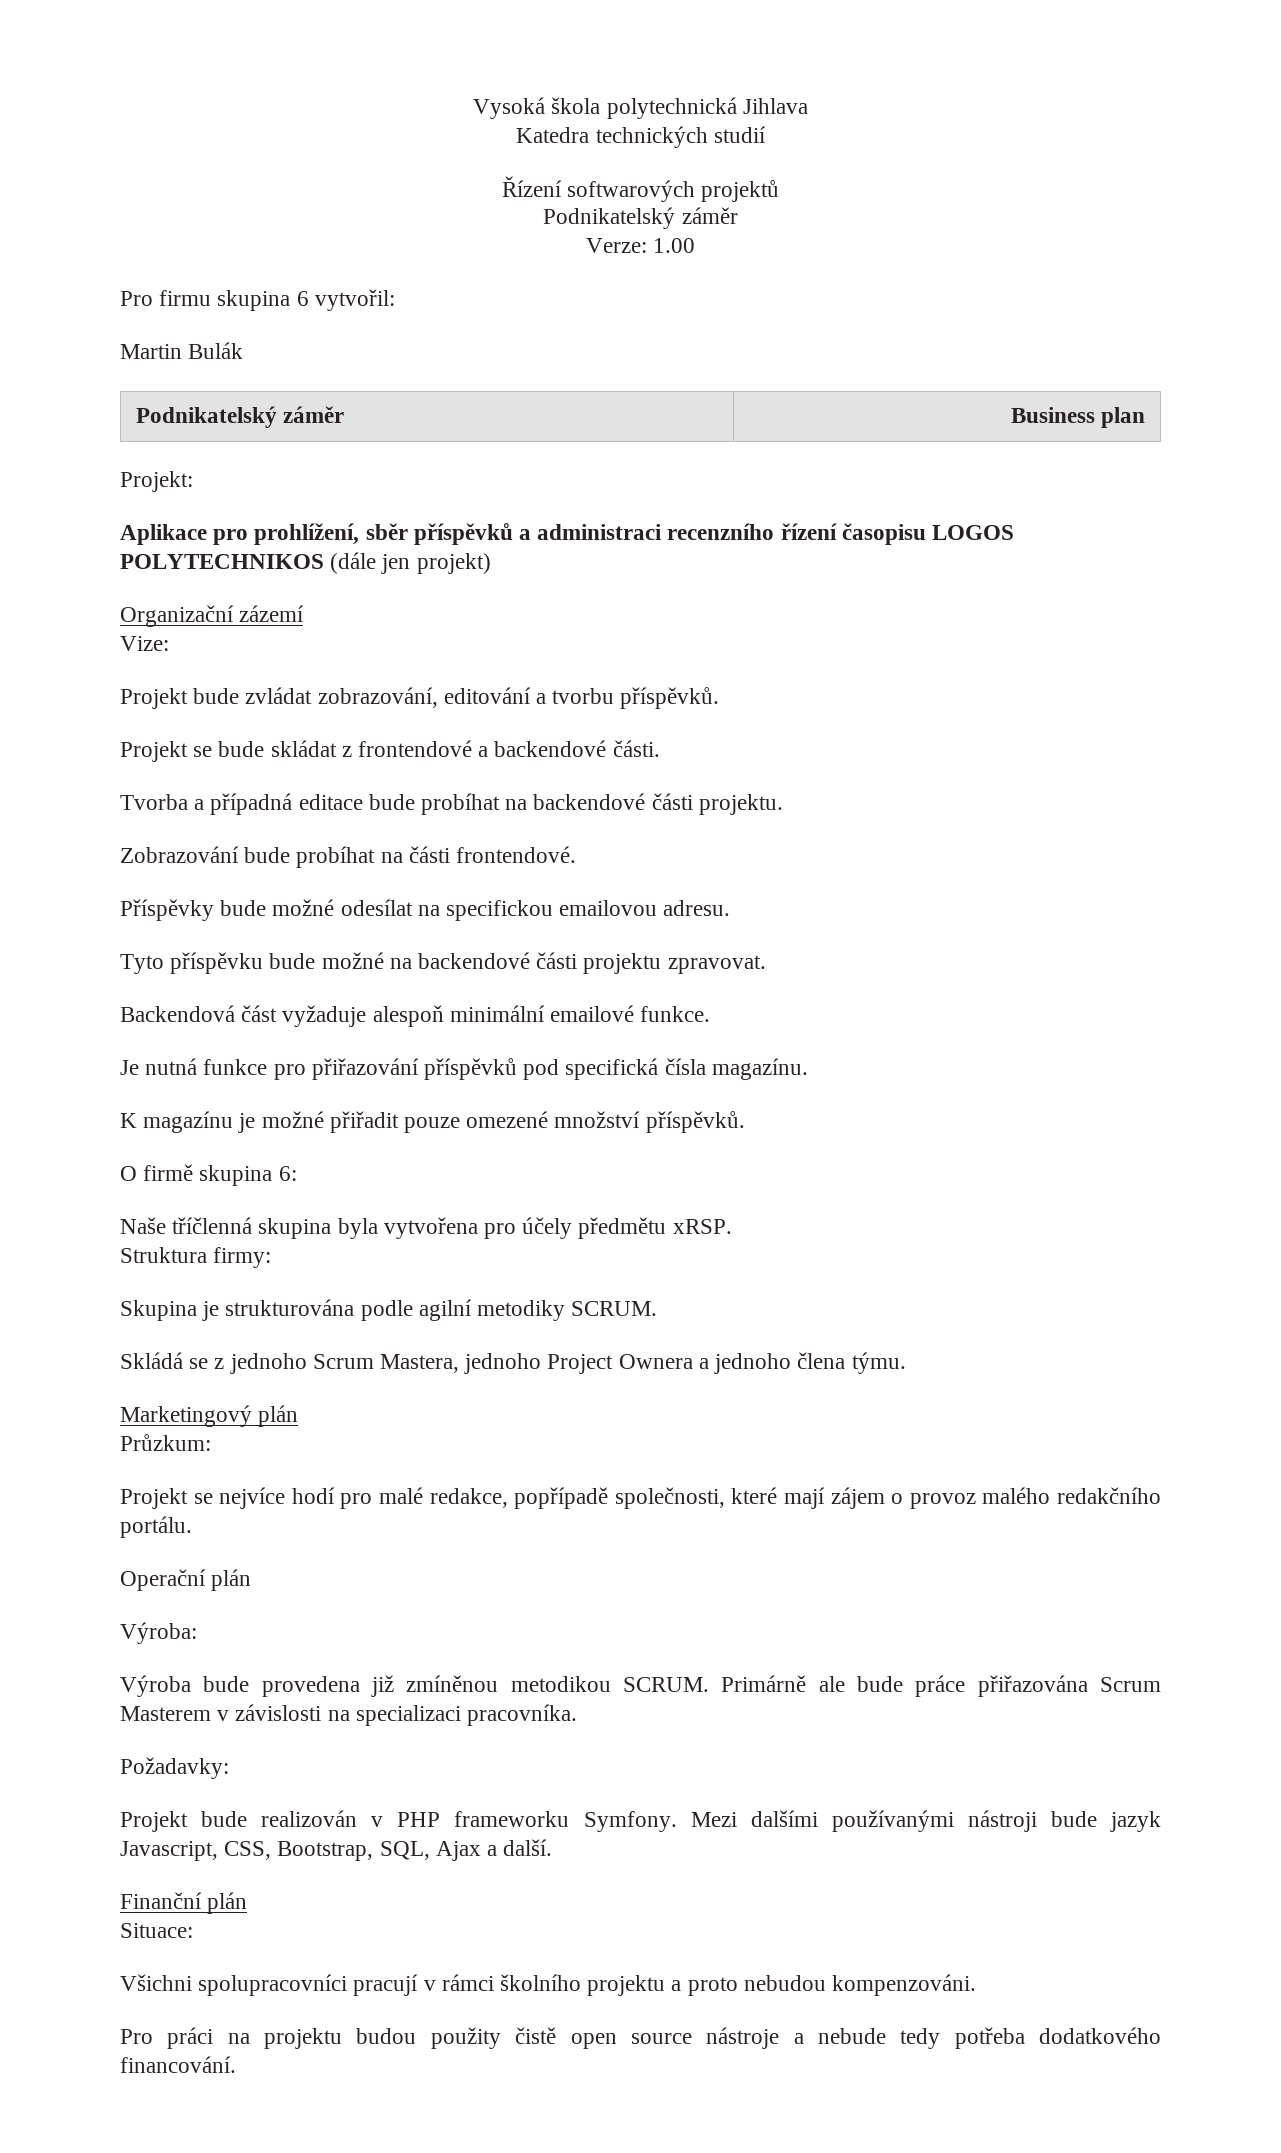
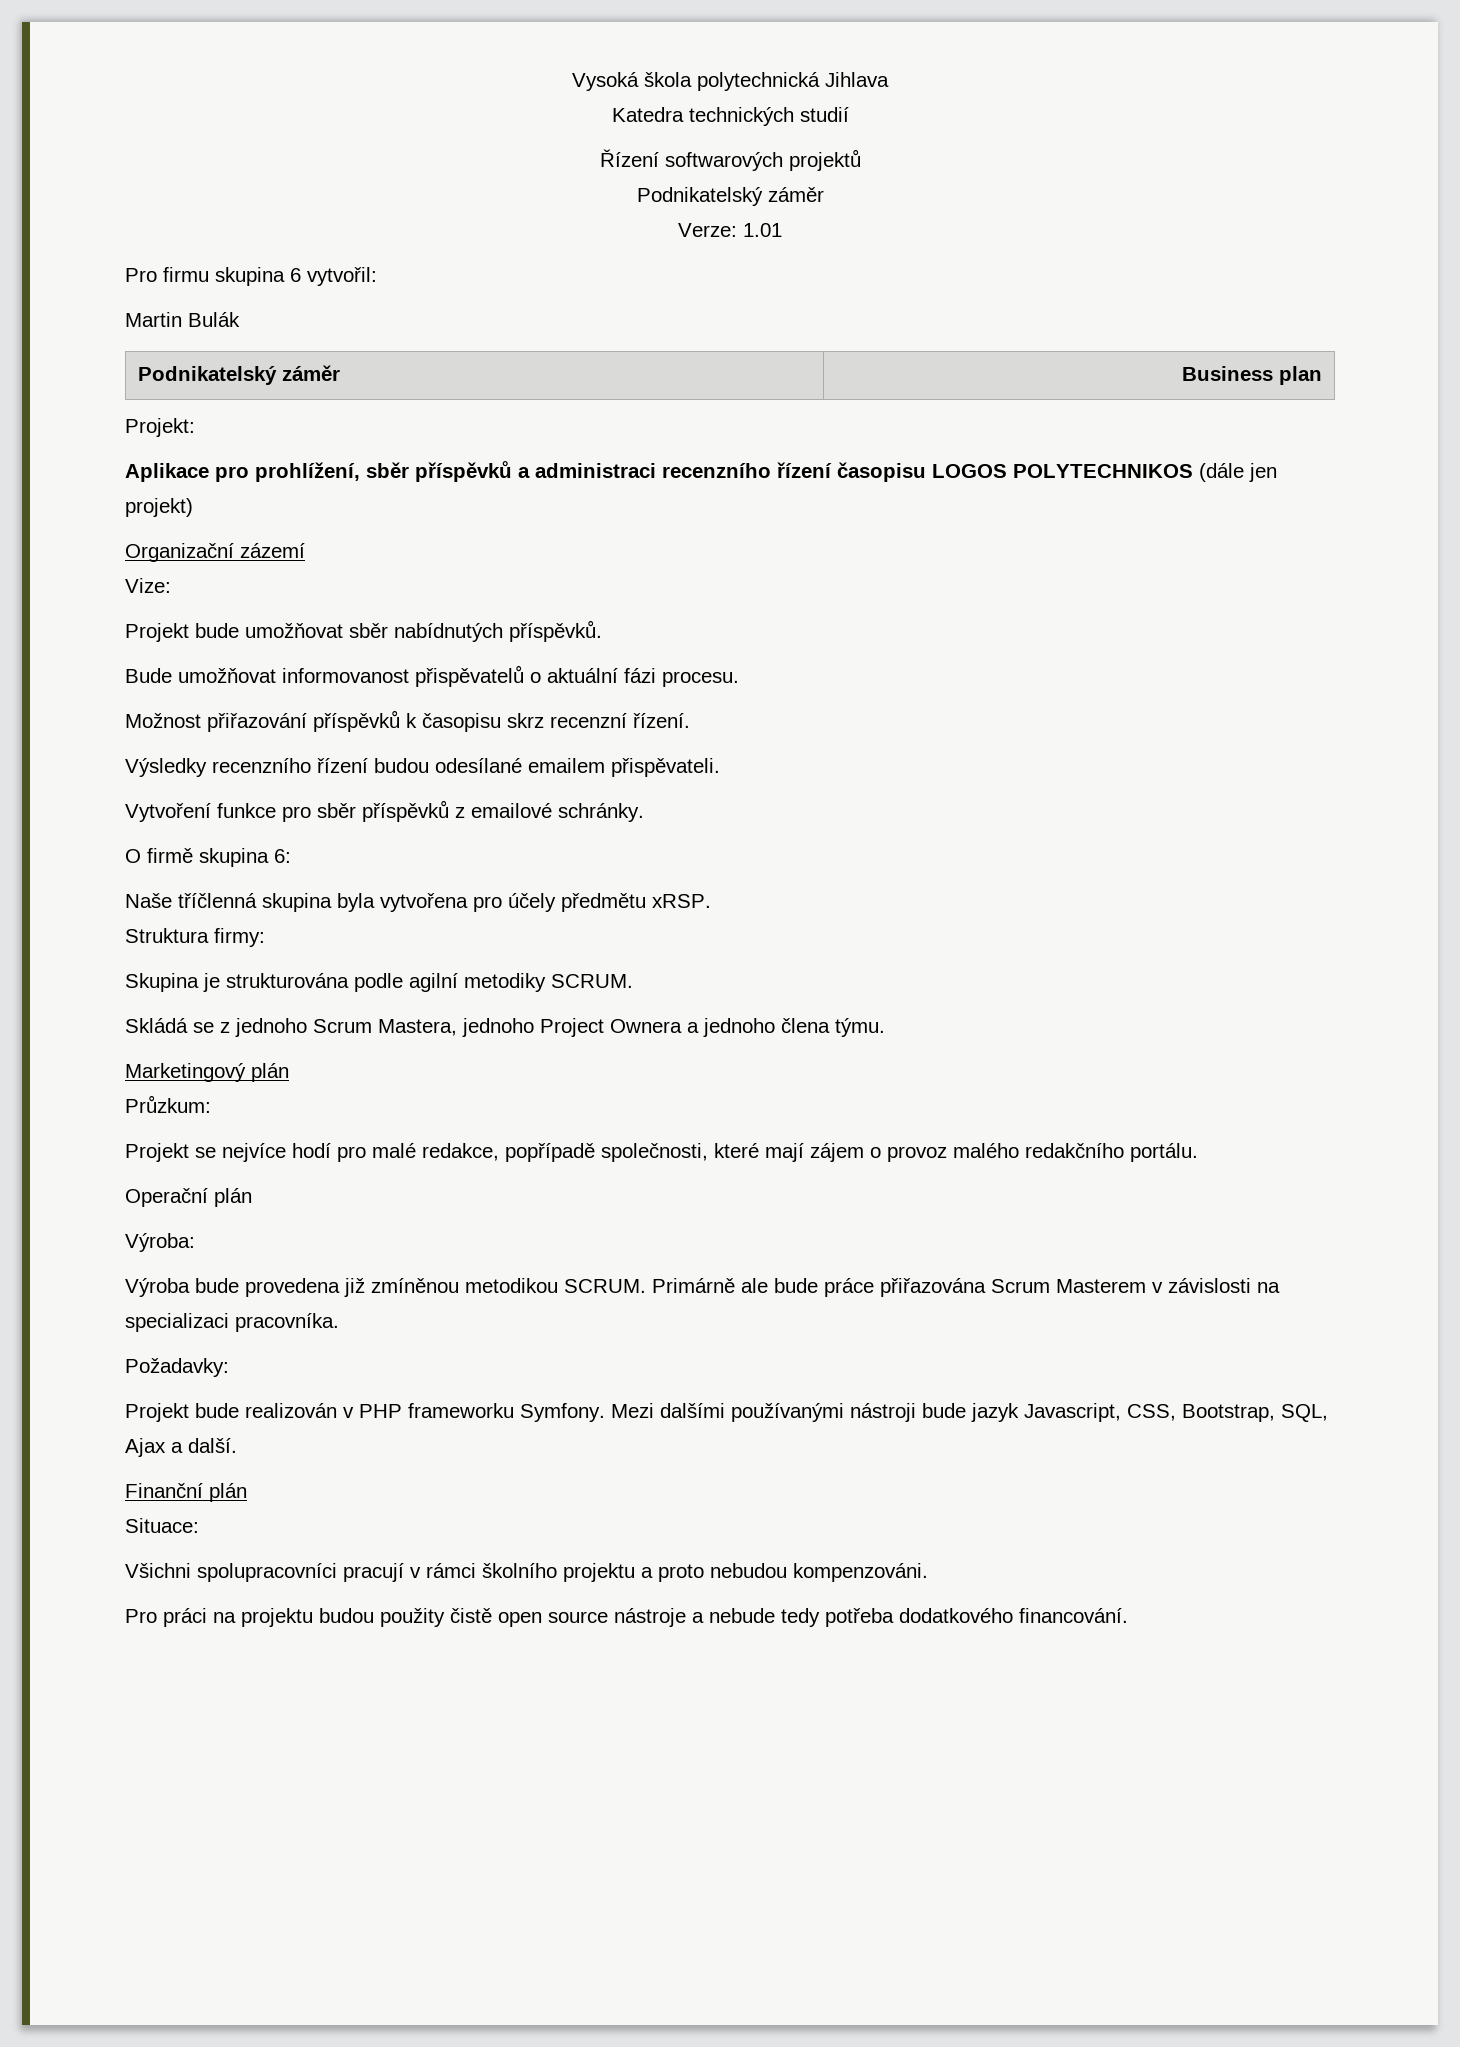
[653,238,696,253] 1.00 -> [743,223,782,237] 1.01
[245,687,720,709] [120,740,660,762] [120,793,783,815] [120,846,577,868] [120,899,731,921] [120,952,766,974] [120,1005,711,1027] [120,1058,808,1080] [120,1111,745,1133] zvládat zobrazování, editování a tvorbu příspěvků. // Projekt se bude skládat z frontendové a backendové části. // Tvorba a případná editace bude probíhat na backendové části projektu. // Zobrazování bude probíhat na části frontendové. // Příspěvky bude možné odesílat na specifickou emailovou adresu. // Tyto příspěvku bude možné na backendové části projektu zpravovat. // Backendová část vyžaduje alespoň minimální emailové funkce. // Je nutná funkce pro přiřazování příspěvků pod specifická čísla magazínu. // K magazínu je možné přiřadit pouze omezené množství příspěvků. -> [245,620,602,642] [125,665,739,687] [125,710,690,732] [125,758,720,777] [125,800,644,822] umožňovat sběr nabídnutých příspěvků. // Bude umožňovat informovanost přispěvatelů o aktuální fázi procesu. // Možnost přiřazování příspěvků k časopisu skrz recenzní řízení. // Výsledky recenzního řízení budou odesílané emailem přispěvateli. // Vytvoření funkce pro sběr příspěvků z emailové schránky.

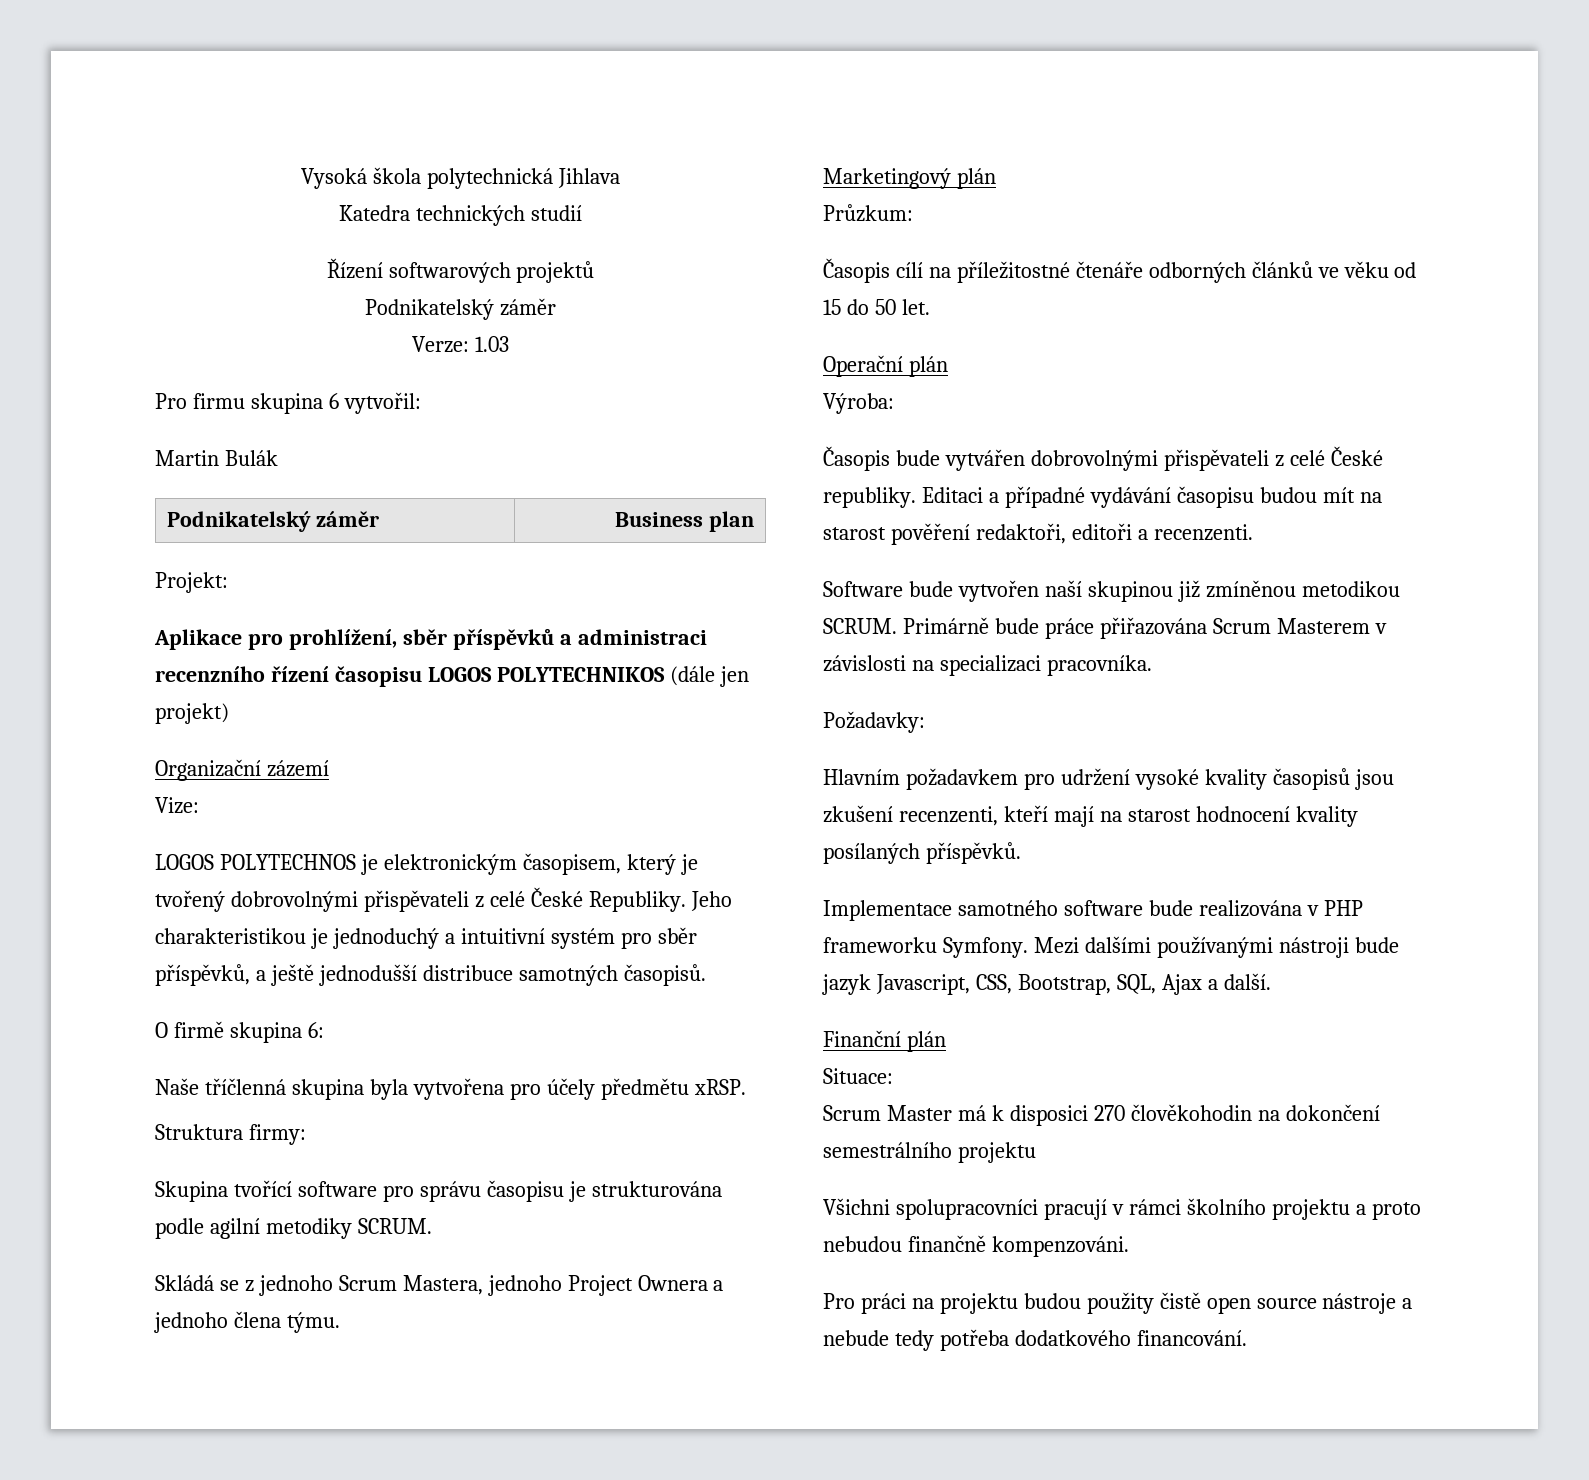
[743,223,782,237] 1.01 -> [474,336,509,352] 1.03
[125,620,602,642] [125,665,739,687] [125,710,690,732] [125,758,720,777] [125,800,644,822] Projekt bude umožňovat sběr nabídnutých příspěvků. // Bude umožňovat informovanost přispěvatelů o aktuální fázi procesu. // Možnost přiřazování příspěvků k časopisu skrz recenzní řízení. // Výsledky recenzního řízení budou odesílané emailem přispěvateli. // Vytvoření funkce pro sběr příspěvků z emailové schránky. -> [155,853,698,875] [155,887,732,912] [155,927,697,949] [155,964,706,986] LOGOS POLYTECHNOS je elektronickým časopisem, který je tvořený dobrovolnými přispěvateli z celé České Republiky. Jeho charakteristikou je jednoduchý a intuitivní systém pro sběr příspěvků, a ještě jednodušší distribuce samotných časopisů.
(199, 982) none -> [233,1180,564,1202] tvořící software pro správu časopisu
[125,1143,1198,1162] [125,1188,252,1207] [125,1233,195,1252] [125,1278,340,1297] Projekt se nejvíce hodí pro malé redakce, popřípadě společnosti, které mají zájem o provoz malého redakčního portálu. // Operační plán // Výroba: // Výroba bude provedena -> [823,258,1417,283] [823,299,930,315] [823,355,948,377] [823,393,894,414] [823,446,1383,471] [823,486,1382,508] [823,523,1253,545] [823,580,1173,602] Časopis cílí na příležitostné čtenáře odborných článků ve věku od 15 do 50 let. // Operační plán // Výroba: // Časopis bude vytvářen dobrovolnými přispěvateli z celé České republiky. Editaci a případné vydávání časopisu budou mít na starost pověření redaktoři, editoři a recenzenti. // Software bude vytvořen naší skupinou
[741,1278,768,1293] ale -> (989, 625) none
[125,1403,337,1422] Projekt bude realizován -> [823,768,1394,790] [823,805,1358,827] [823,842,1021,864] [823,900,1302,921] Hlavním požadavkem pro udržení vysoké kvality časopisů jsou zkušení recenzenti, kteří mají na starost hodnocení kvality posílaných příspěvků. // Implementace samotného software bude realizována
(199, 1525) none -> [823,1104,1380,1126] [823,1142,1036,1163] // Scrum Master má k disposici 270 člověkohodin na dokončení semestrálního projektu
(787, 1570) none -> [907,1235,986,1252] finančně

